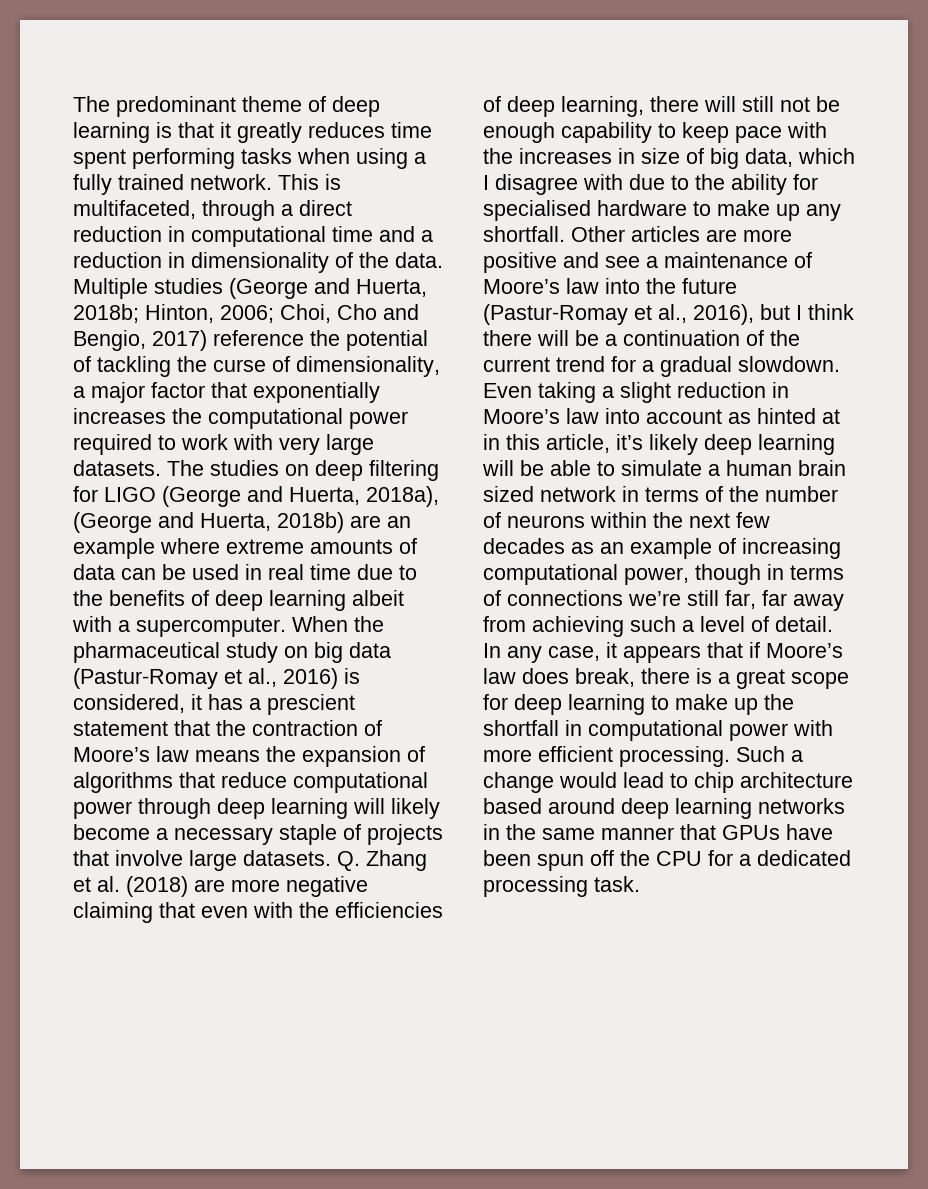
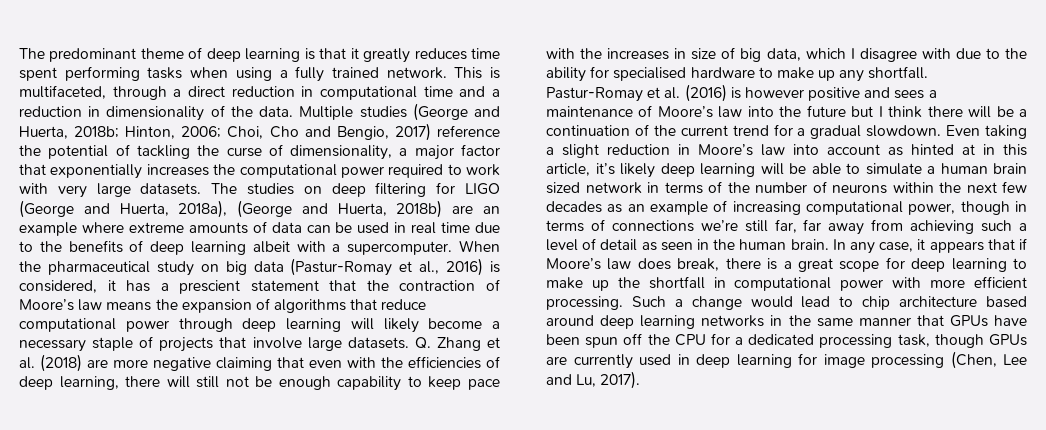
[571,226,792,242] Other articles are more -> [546,84,804,102] Pastur-Romay et al. (2016) is however
[605,256,640,268] see -> [894,90,925,99] sees
[483,304,754,325] (Pastur-Romay et al., 2016), -> (846, 111) none
[775,616,833,632] detail. -> [600,239,829,251] detail as seen in the human brain.
[594,876,640,892] task. -> [897,334,1027,348] [546,351,1027,369] [546,371,641,389] task, though GPUs are currently used in deep learning for image processing (Chen, Lee and Lu, 2017).

